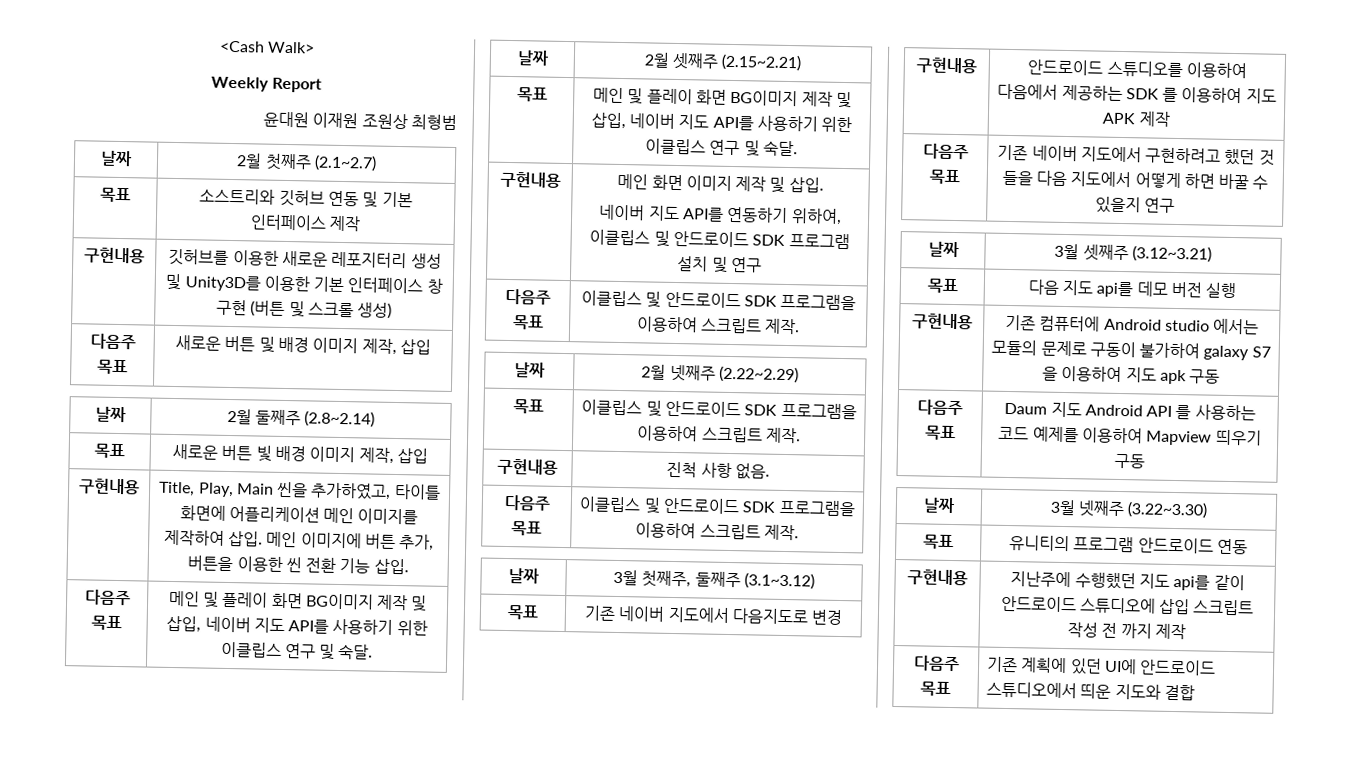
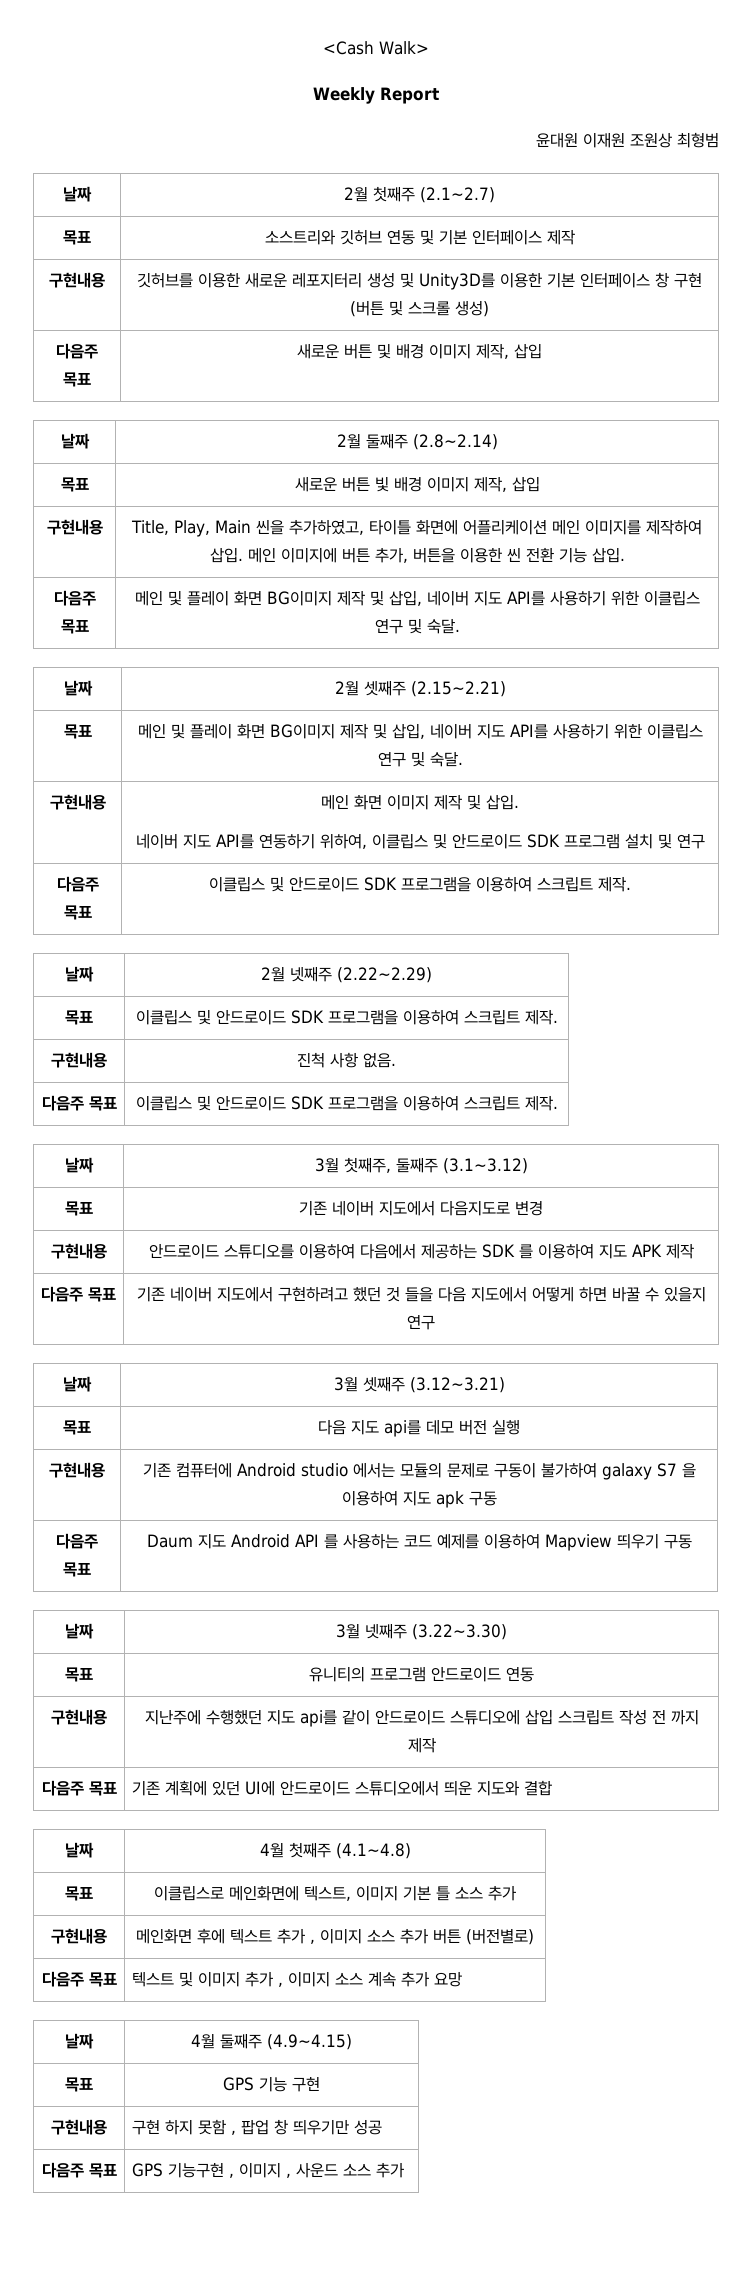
(1196, 692) none -> [65,1842,94,1858] [259,1842,411,1859] [65,1886,93,1901] [154,1885,516,1901] [51,1928,107,1944] [136,1928,534,1945] [41,1971,117,1987] [131,1971,462,1987] [65,2033,94,2049] [191,2033,352,2050] [65,2077,93,2092] [223,2076,320,2092] [51,2119,107,2135] [131,2119,382,2135] [41,2162,117,2178] [131,2162,404,2178] // 날짜 | 4월 첫째주 (4.1~4.8) // 목표 | 이클립스로 메인화면에 텍스트, 이미지 기본 틀 소스 추가 // 구현내용 | 메인화면 후에 텍스트 추가 , 이미지 소스 추가 버튼 (버전별로) // 다음주 목표 | 텍스트 및 이미지 추가 , 이미지 소스 계속 추가 요망 // 날짜 | 4월 둘째주 (4.9~4.15) // 목표 | GPS 기능 구현 // 구현내용 | 구현 하지 못함 , 팝업 창 띄우기만 성공 // 다음주 목표 | GPS 기능구현 , 이미지 , 사운드 소스 추가

